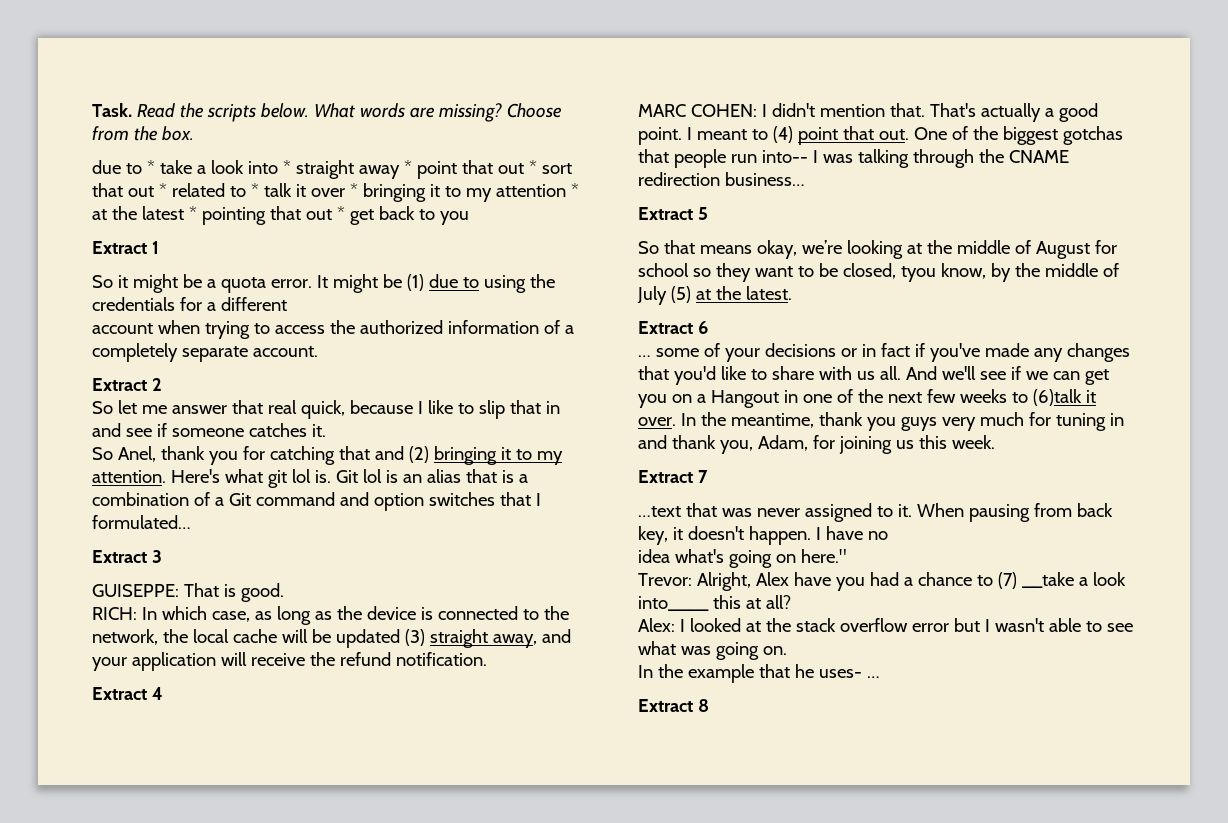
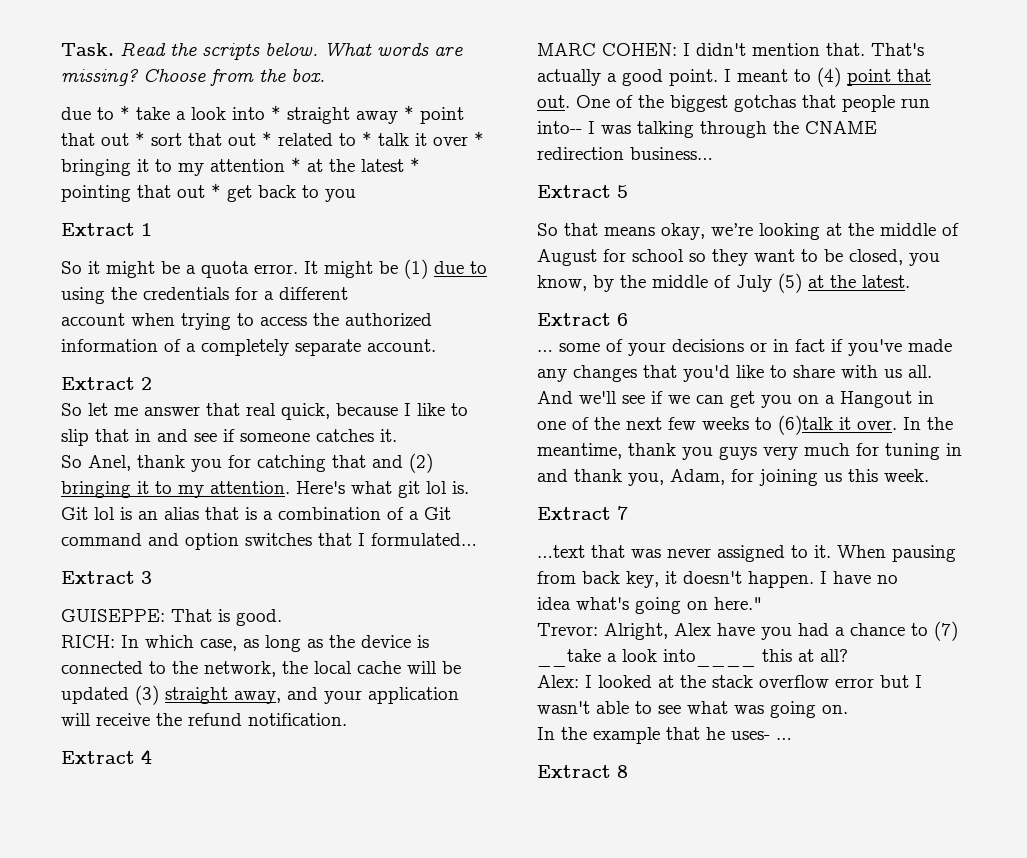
[900,266,936,282] tyou -> [909,253,940,266] you

